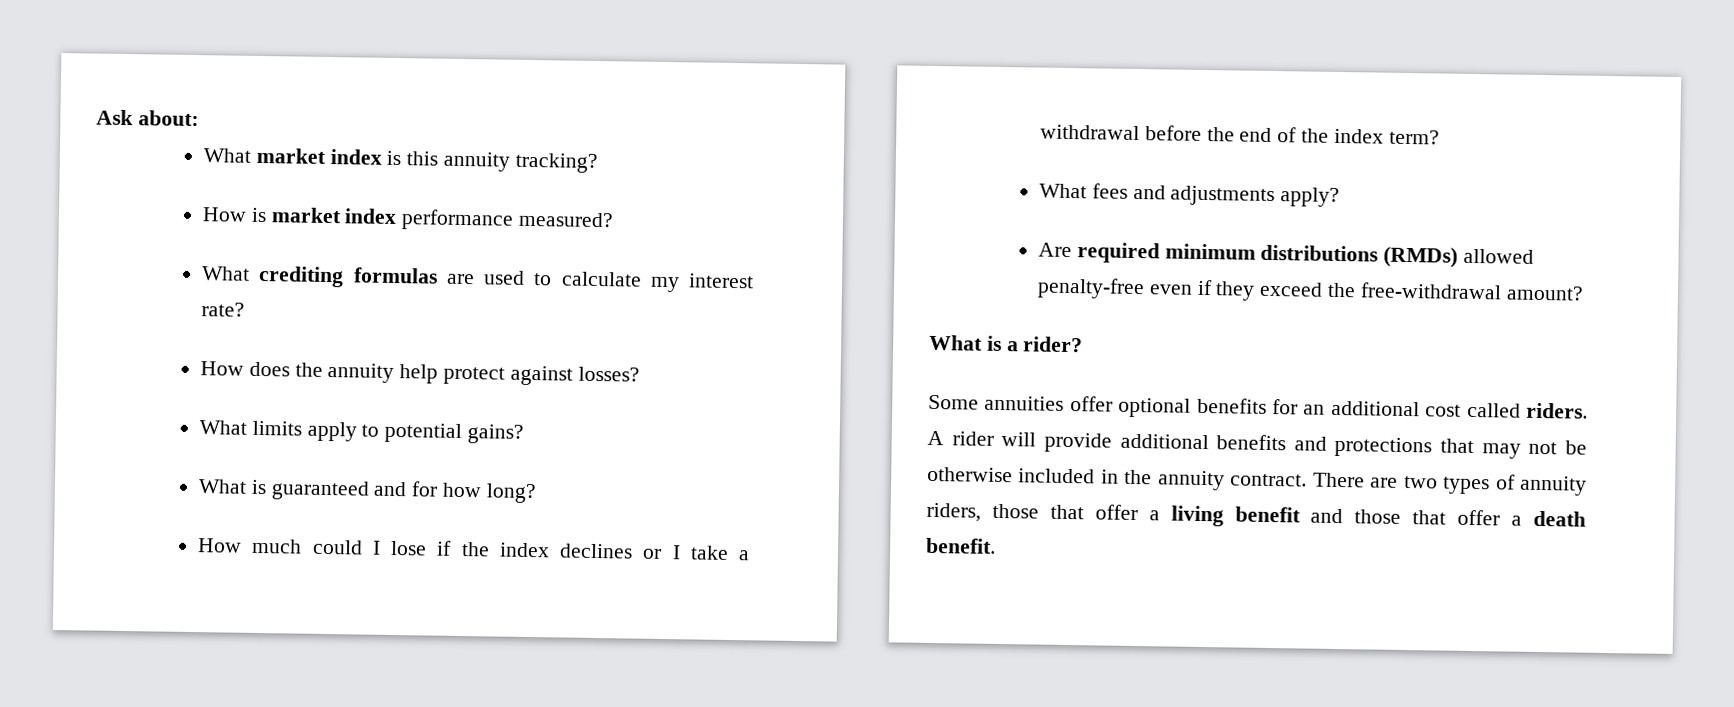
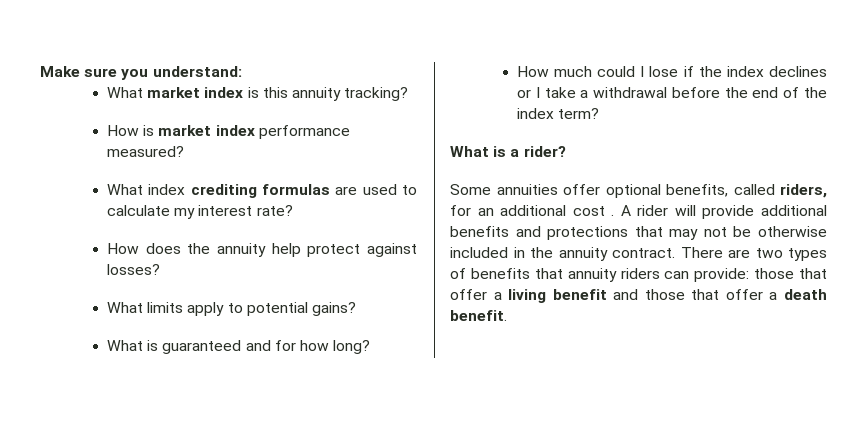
[96,109,199,127] Ask about: -> [40,66,242,80] Make sure you understand:
(251, 273) none -> [148,184,186,195] index
[1039,183,1341,208] [1038,242,1535,268] [1037,277,1584,301] // What fees and adjustments apply? // Are required minimum distributions (RMDs) allowed penalty-free even if they exceed the free-withdrawal amount? -> (600, 113) none
[1196,397,1267,414] benefits -> [666,184,827,198] benefits, called riders,
[1466,402,1588,419] called riders. -> [611,214,615,216] .
[1519,475,1587,496] [926,502,981,522] annuity riders, -> [470,268,750,282] benefits that annuity riders can provide:

